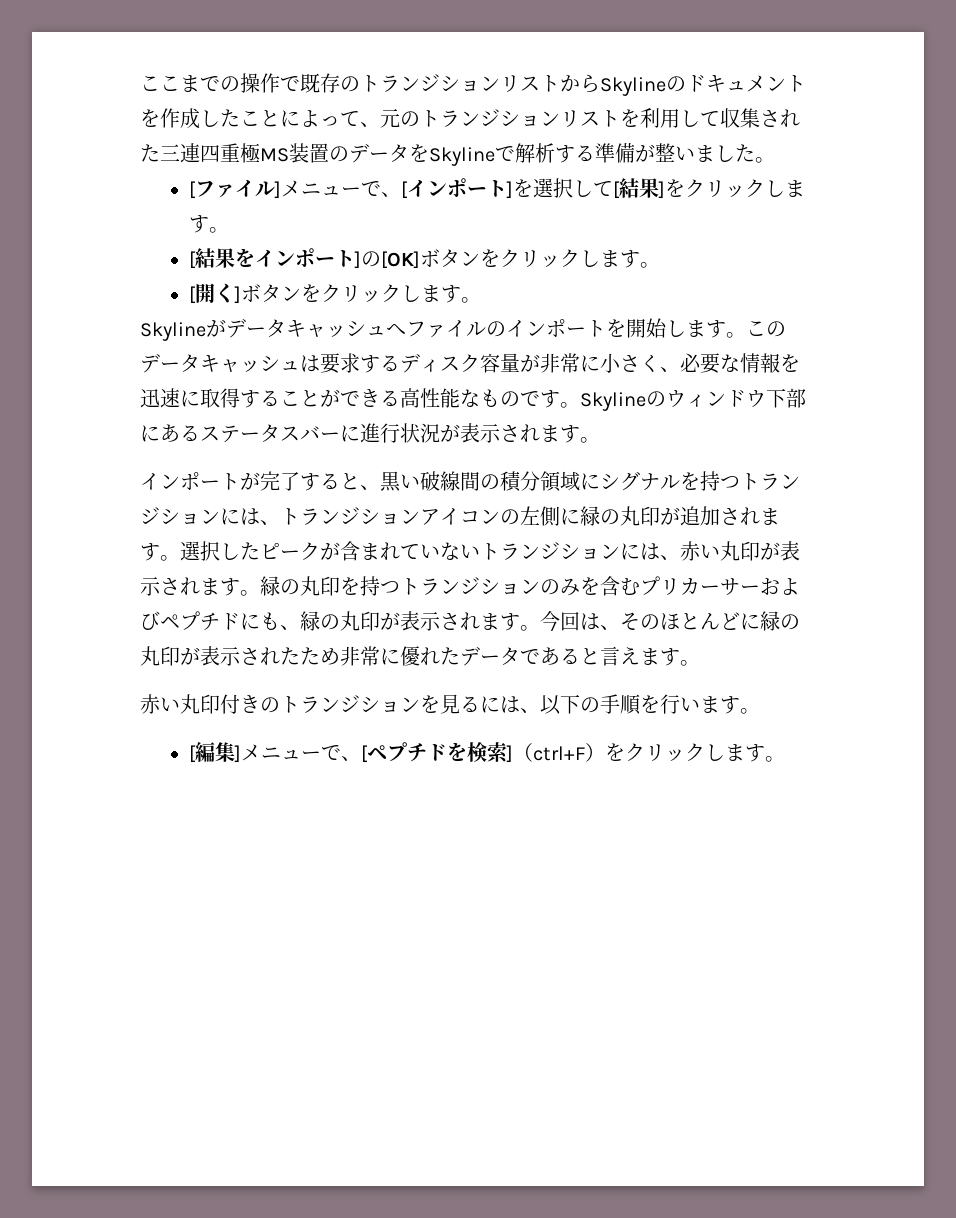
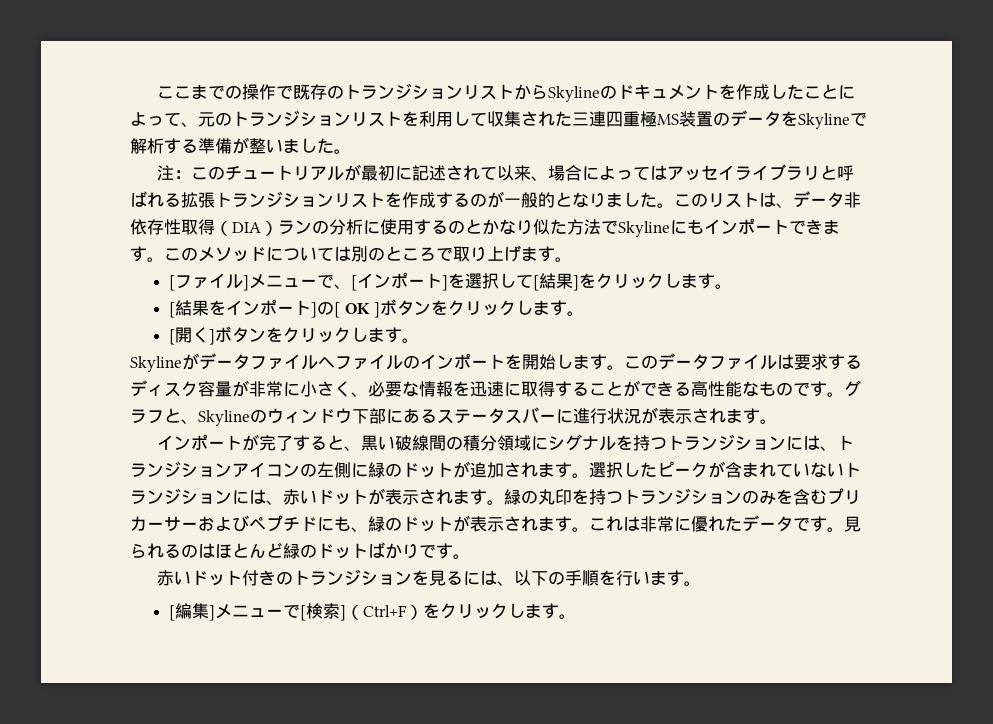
(775, 160) none -> [157,164,855,181] [130,191,861,208] [130,218,840,237] [130,245,572,262] // 注：このチュートリアルが最初に記述されて以来、場合によってはアッセイライブラリと呼ばれる拡張トランジションリストを作成するのが一般的となりました。このリストは、データ非依存性取得（DIA）ランの分析に使用するのとかなり似た方法でSkylineにもインポートできます。このメソッドについては別のところで取り上げます。
[381,251,421,269] [OK] -> [334,302,381,318] [ OK ]
[286,320,386,338] キャッシュ -> [250,354,318,370] ファイル
[200,355,300,373] キャッシュ -> [709,354,777,370] ファイル
(580, 405) none -> [844,380,861,397] [130,408,198,424] グラフと、
[620,506,660,526] 丸印 -> [402,462,453,478] ドット
[720,541,760,561] 丸印 -> [317,489,368,505] ドット
[340,611,800,632] [140,646,340,666] 丸印が表示されます。今回は、そのほとんどに緑の丸印が表示されたため -> [402,515,640,532] ドットが表示されます。これは
[540,646,660,666] あると言えま -> [810,516,861,532] [130,542,436,559] す。見られるのはほとんど緑のドットばかりで
[180,694,220,714] 丸印 -> [191,570,243,586] ドット
[341,742,468,763] 、[ペプチドを -> [300,605,307,621] [
[533,746,586,761] ctrl+F -> [363,605,408,617] Ctrl+F

